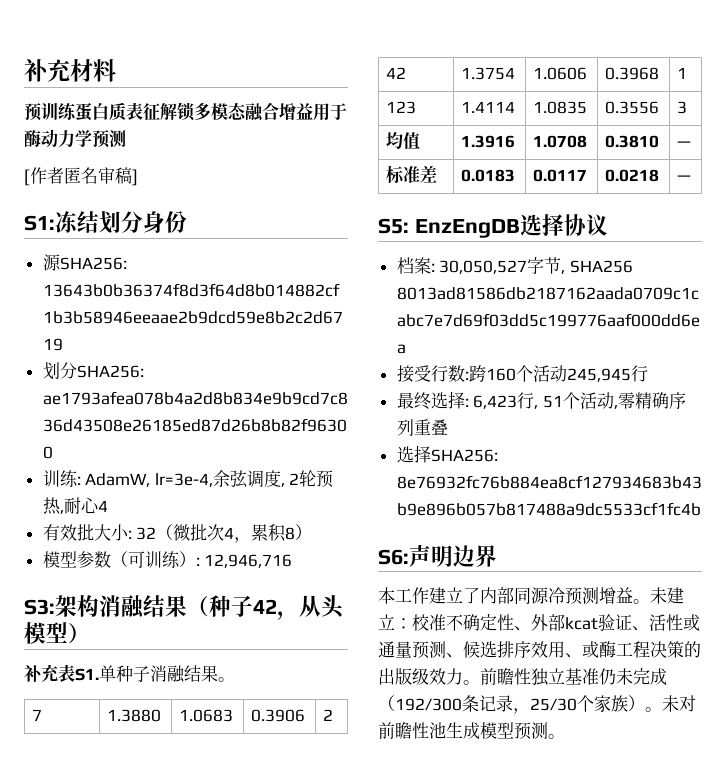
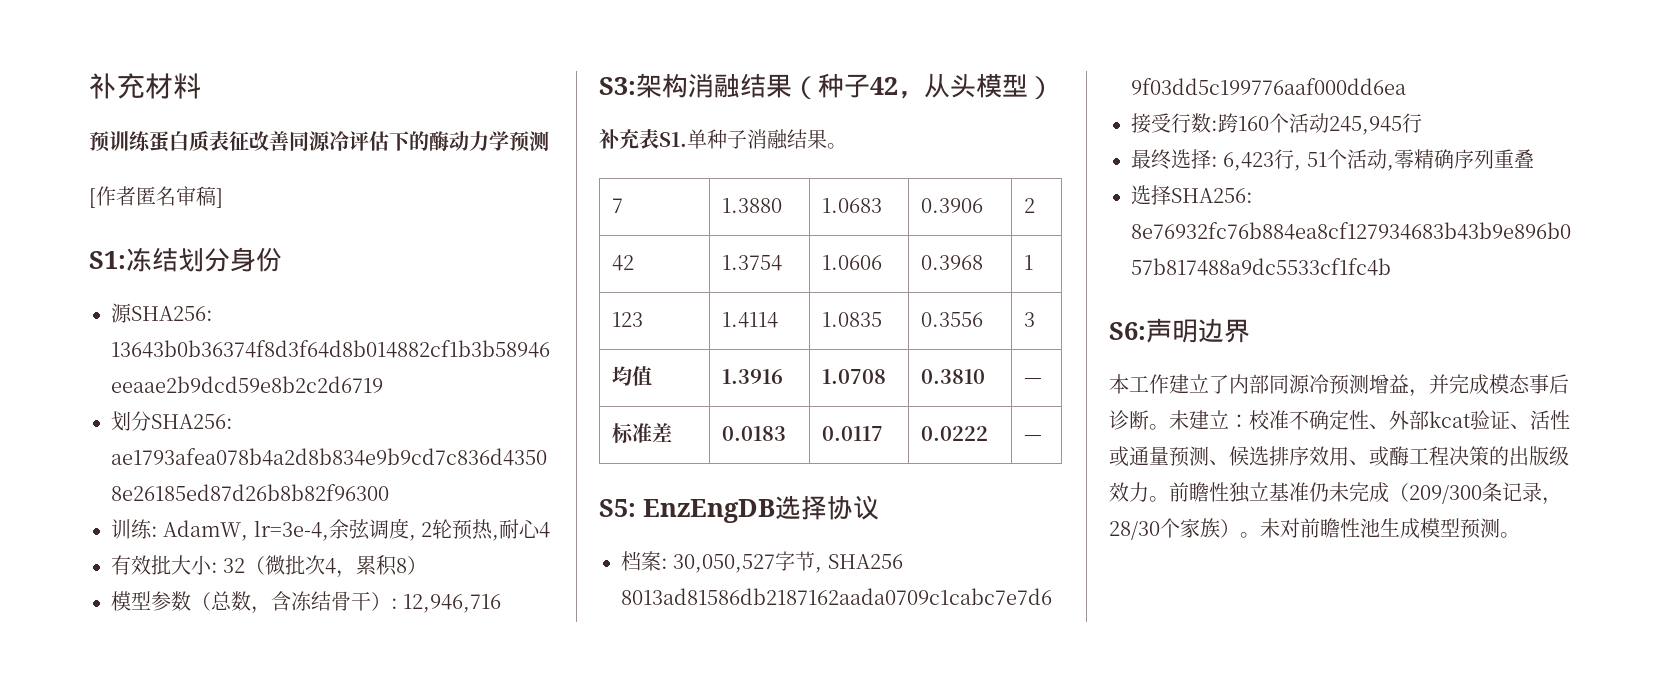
[160,102,347,122] 解锁多模态融合增益用于 -> [249,131,429,151] 改善同源冷评估下的
[127,551,180,568] 可训练 -> [211,591,371,614] 总数，含冻结骨干
[605,169,660,182] 0.0218 -> [921,426,989,441] 0.0222
(633, 595) none -> [1409,374,1569,397] [1109,410,1149,430] ，并完成模态事后诊断
[395,698,462,711] 192/300 -> [1409,485,1482,504] 209/300
[530,698,577,711] 25/30 -> [1109,521,1160,540] 28/30

